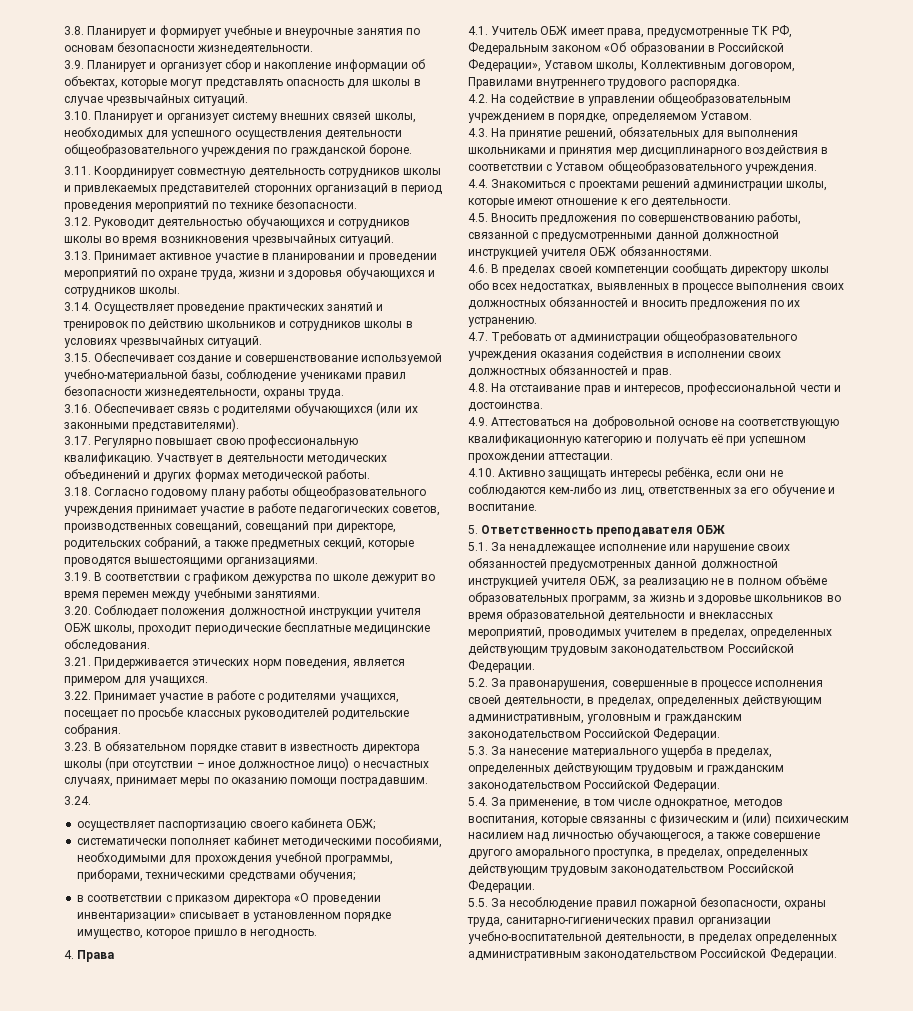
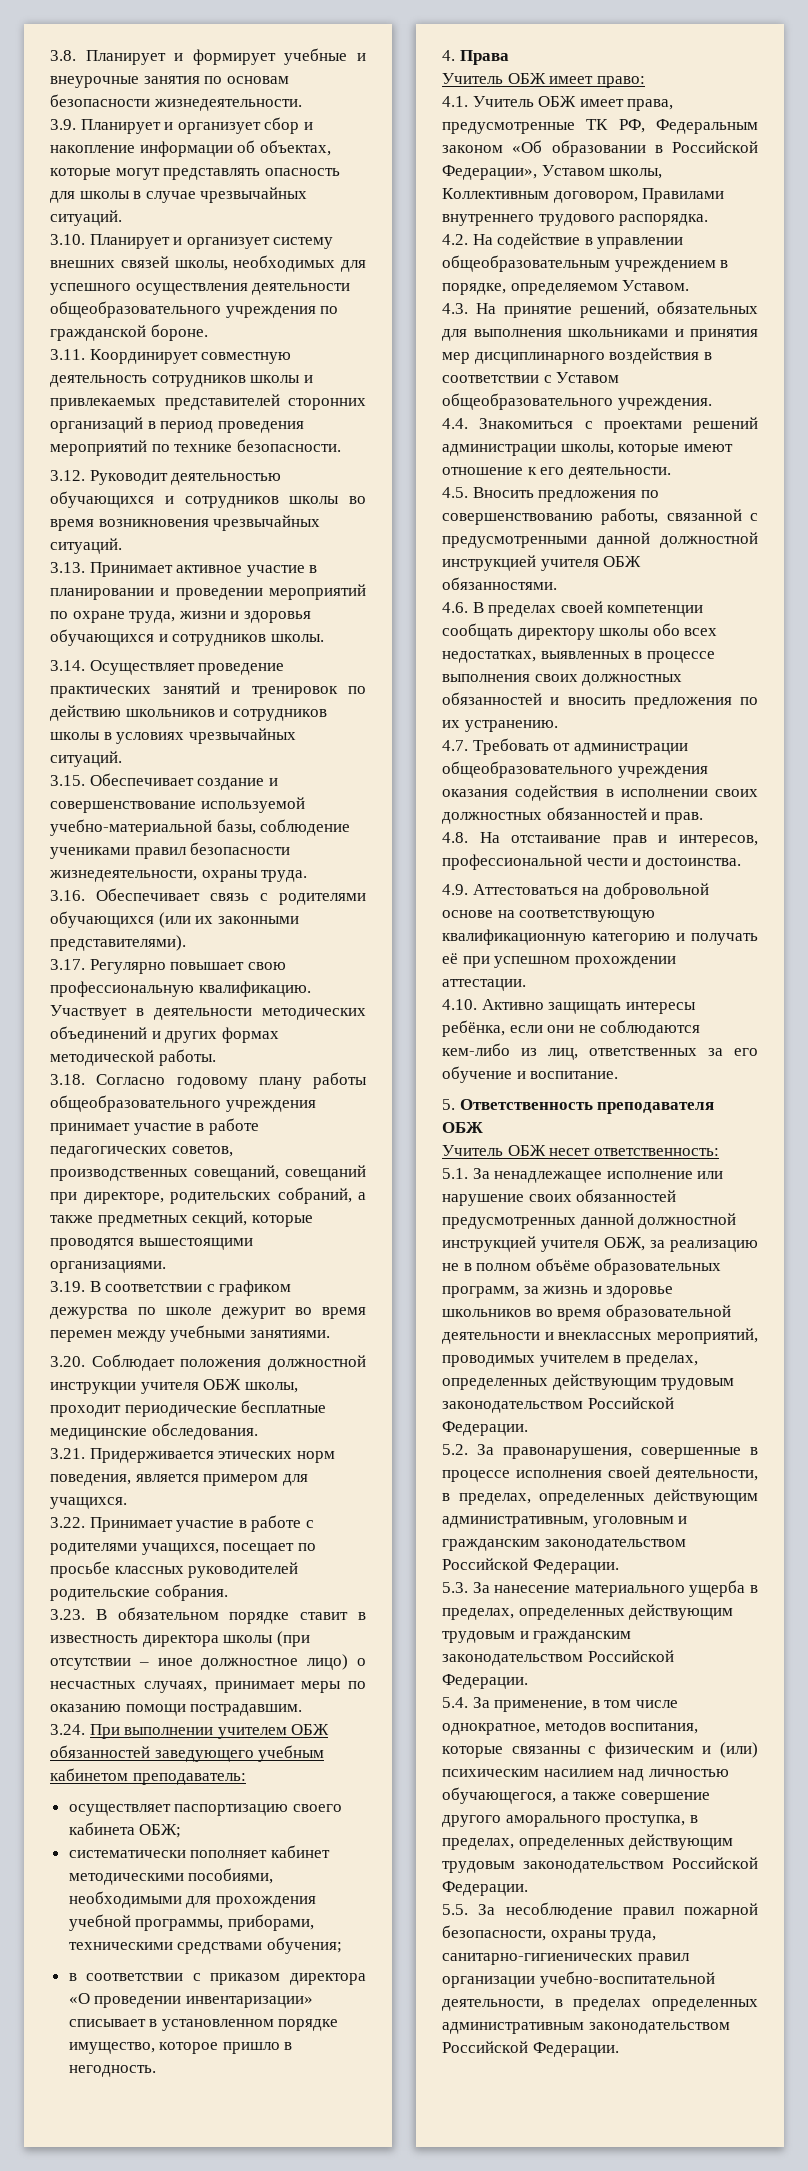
(91, 800) none -> [89,1724,330,1739] [50,1745,325,1762] [50,1768,246,1785] При выполнении учителем ОБЖ обязанностей заведующего учебным кабинетом преподаватель:
(115, 956) none -> [442,73,645,88] // Учитель ОБЖ имеет право:
(725, 529) none -> [442,1145,719,1156] // Учитель ОБЖ несет ответственность:

